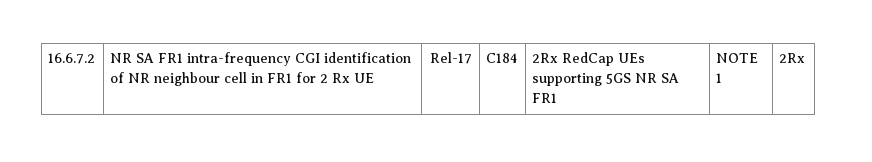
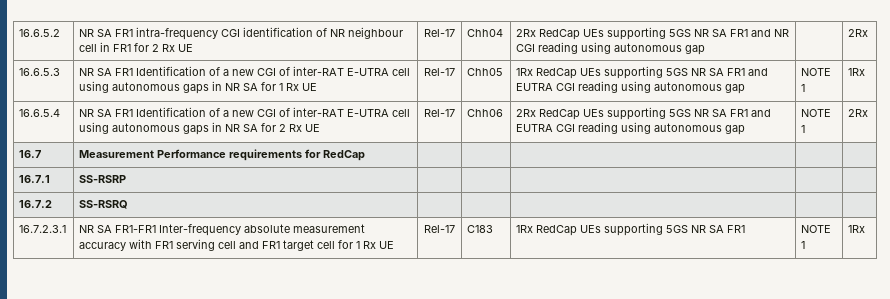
[48,53,96,64] 16.6.7.2 -> [19,29,61,37] 16.6.5.2
[486,53,518,63] [532,52,646,66] [532,73,680,86] [532,93,558,103] [716,53,759,63] [716,73,723,83] [779,53,806,63] C184 | 2Rx RedCap UEs supporting 5GS NR SA FR1 | NOTE 1 | 2Rx -> [467,29,504,37] [516,27,790,40] [516,42,706,55] [848,29,869,37] [19,68,61,76] [79,66,411,76] [79,81,318,94] [424,68,455,76] [467,68,504,76] [516,66,769,79] [516,81,746,94] [801,68,832,76] [801,84,806,92] [848,68,866,76] [19,109,61,117] [79,107,411,117] [79,122,321,135] [424,109,455,117] [467,109,504,117] [516,107,772,120] [516,122,746,135] [801,109,832,117] [801,125,806,133] [848,109,869,117] [19,150,42,158] [79,149,366,161] [19,175,51,183] [79,175,127,183] [19,200,53,208] [79,200,129,209] [19,225,67,233] [79,224,366,236] [79,239,395,251] [424,225,455,233] [467,225,494,233] [516,223,746,236] [801,225,832,233] [801,241,806,249] [848,225,866,233] Chh04 | 2Rx RedCap UEs supporting 5GS NR SA FR1 and NR CGI reading using autonomous gap | | 2Rx // 16.6.5.3 | NR SA FR1 Identification of a new CGI of inter-RAT E-UTRA cell using autonomous gaps in NR SA for 1 Rx UE | Rel-17 | Chh05 | 1Rx RedCap UEs supporting 5GS NR SA FR1 and EUTRA CGI reading using autonomous gap | NOTE 1 | 1Rx // 16.6.5.4 | NR SA FR1 Identification of a new CGI of inter-RAT E-UTRA cell using autonomous gaps in NR SA for 2 Rx UE | Rel-17 | Chh06 | 2Rx RedCap UEs supporting 5GS NR SA FR1 and EUTRA CGI reading using autonomous gap | NOTE 1 | 2Rx // 16.7 | Measurement Performance requirements for RedCap | | | | | // 16.7.1 | SS-RSRP | | | | | // 16.7.2 | SS-RSRQ | | | | | // 16.7.2.3.1 | NR SA FR1-FR1 Inter-frequency absolute measurement accuracy with FR1 serving cell and FR1 target cell for 1 Rx UE | Rel-17 | C183 | 1Rx RedCap UEs supporting 5GS NR SA FR1 | NOTE 1 | 1Rx

